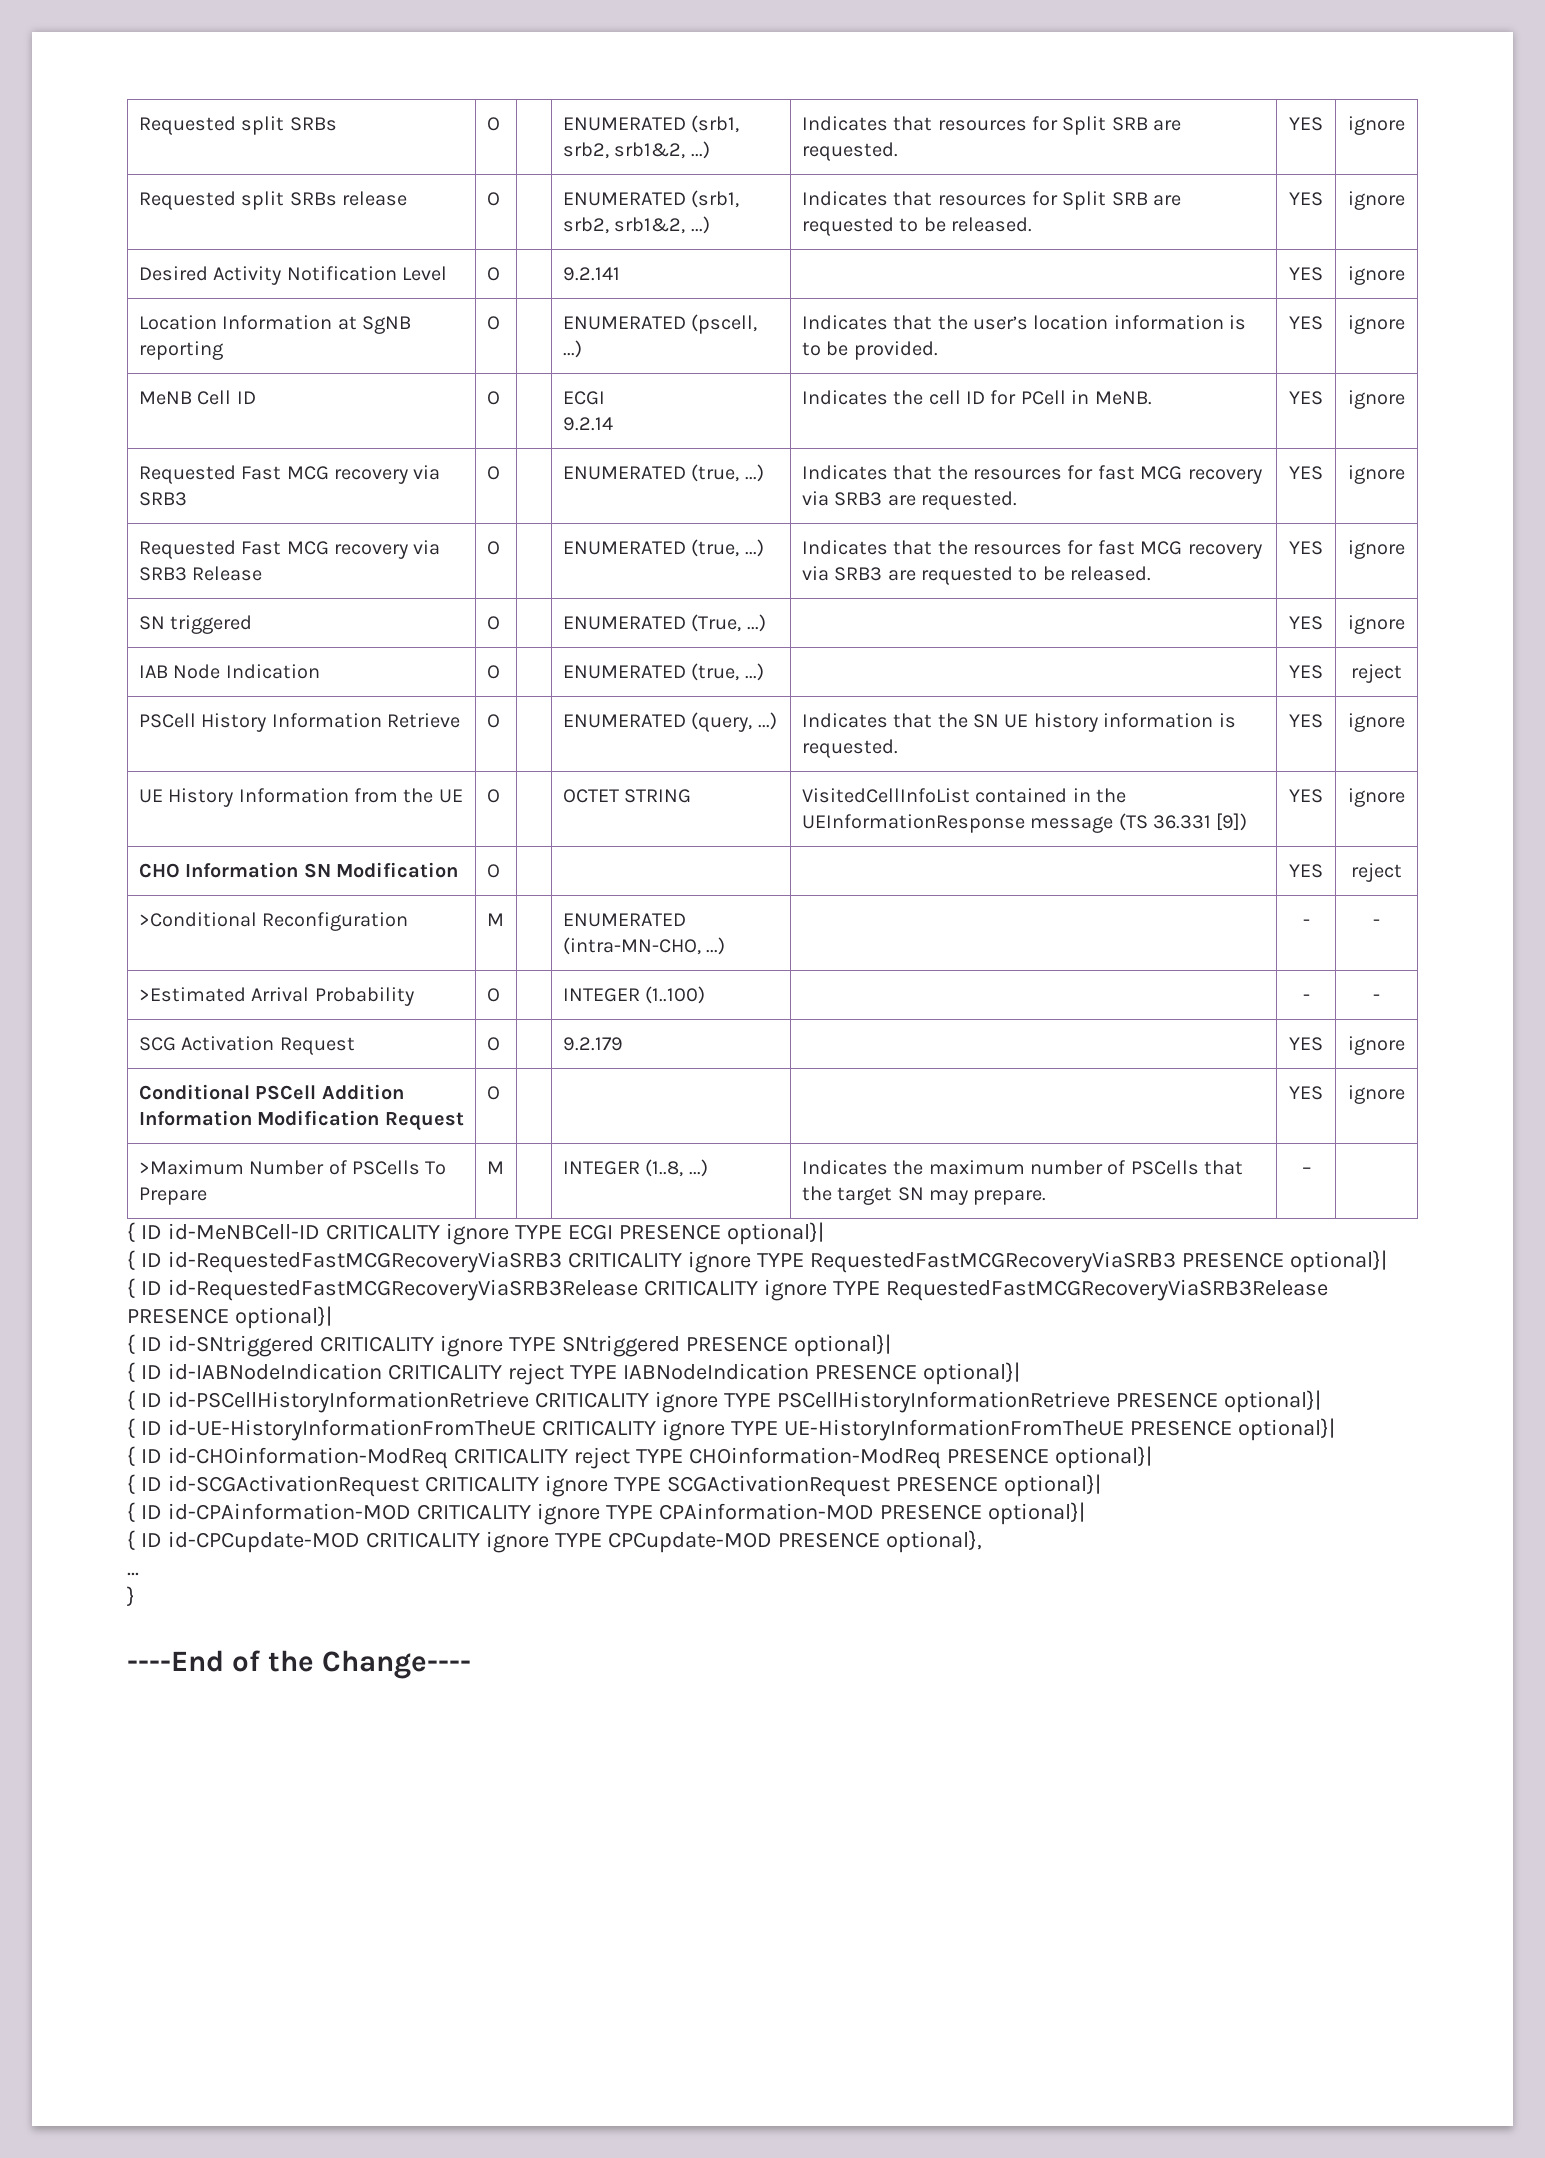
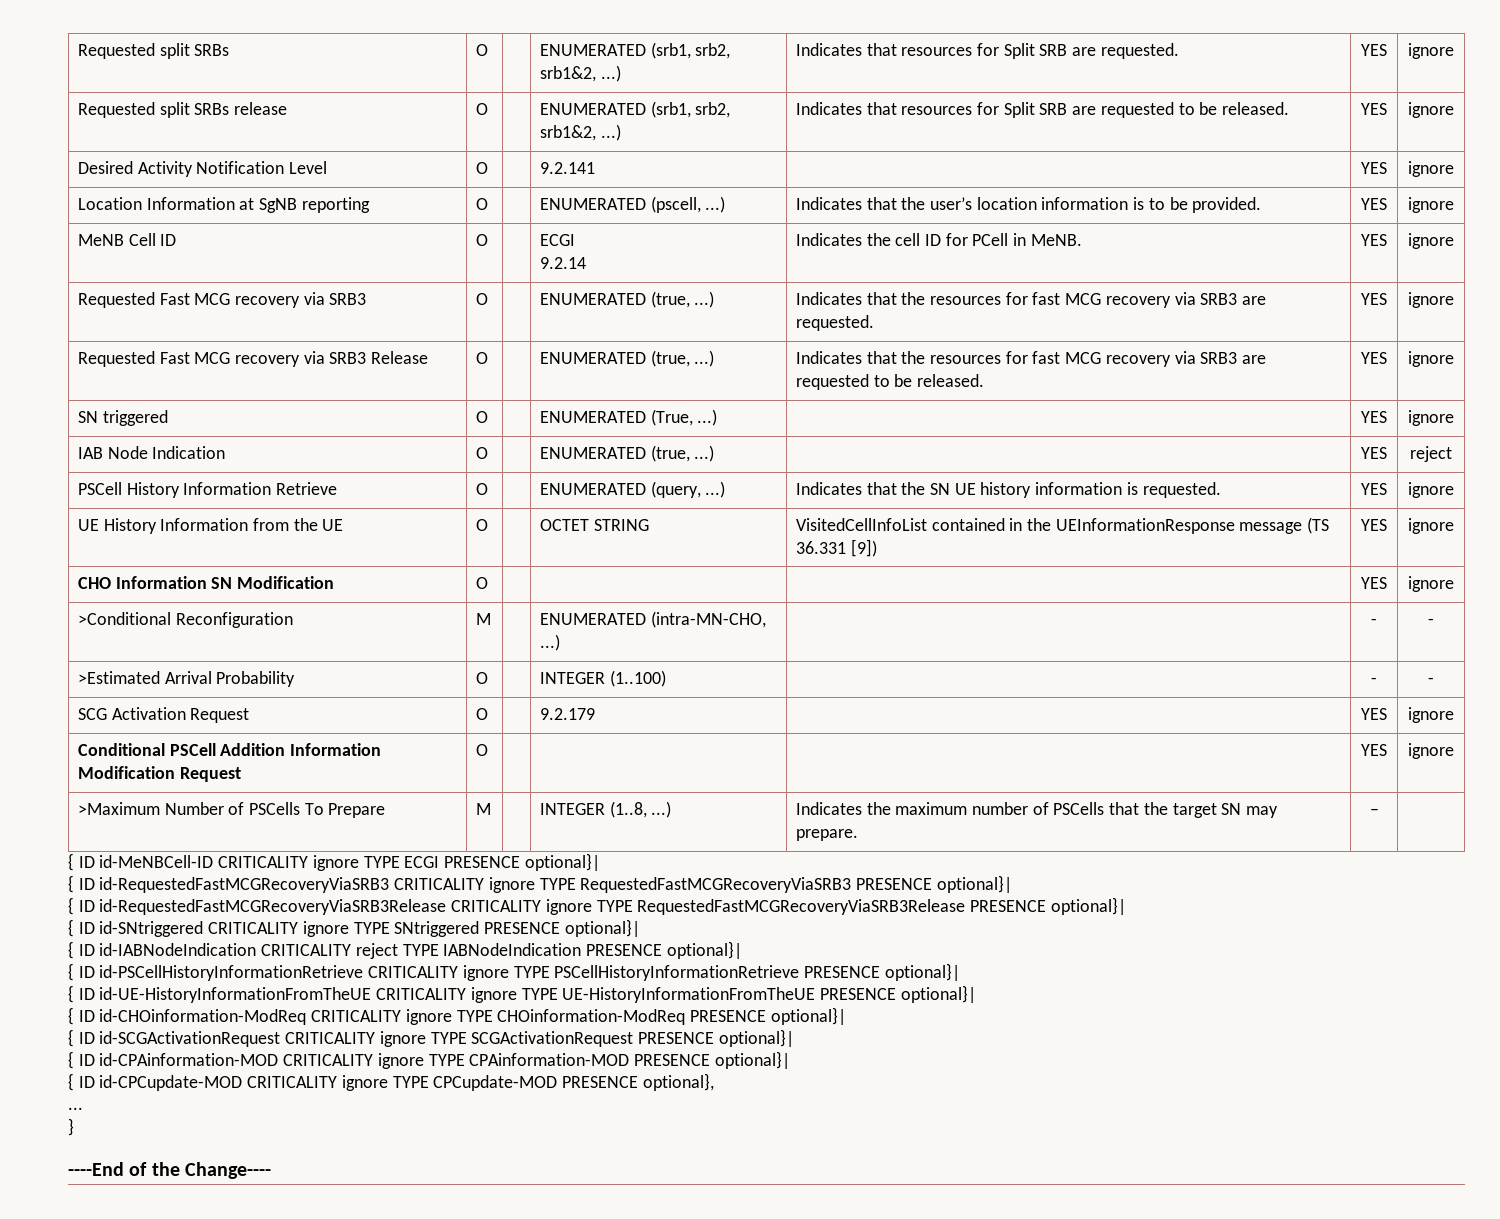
[1351,863,1402,882] reject -> [1408,576,1454,592] ignore
[573,1447,630,1469] reject -> [405,1009,452,1025] ignore

